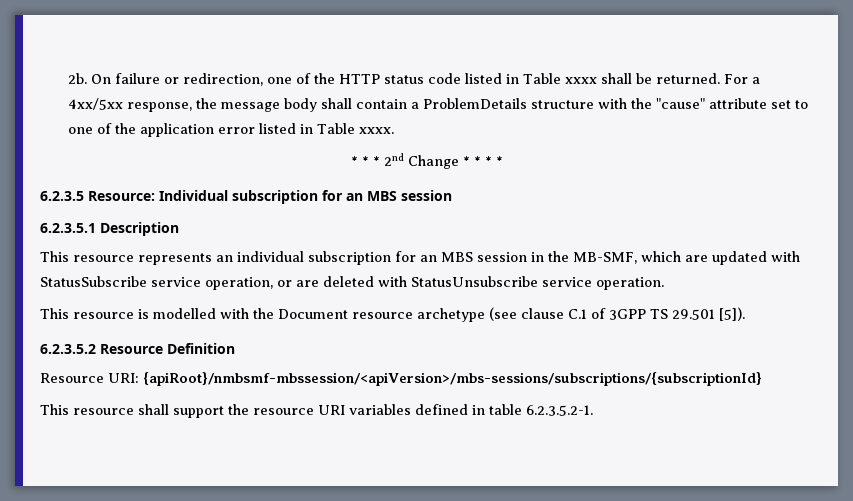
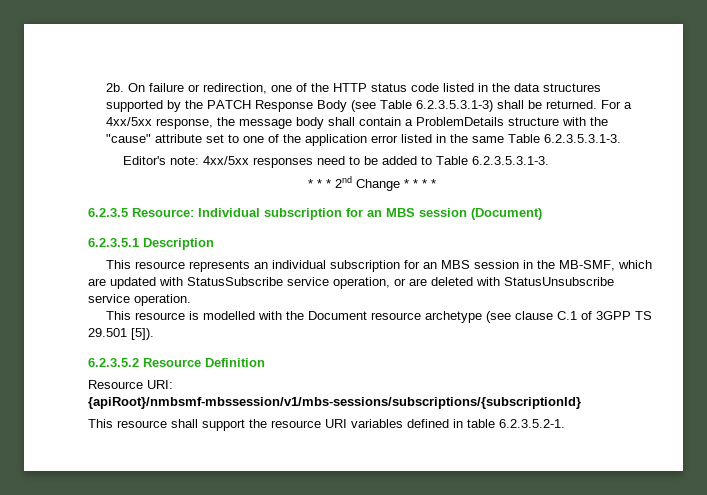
[522,73,597,84] Table xxxx -> [491,83,601,92] [105,100,493,112] the data structures supported by the PATCH Response Body (see Table 6.2.3.5.3.1-3)
[316,123,394,134] Table xxxx. -> [449,134,621,143] [123,156,550,168] the same Table 6.2.3.5.3.1-3. // Editor's note: 4xx/5xx responses need to be added to Table 6.2.3.5.3.1-3.
(452, 195) none -> [471,208,542,220] (Document)
[143,372,762,386] {apiRoot}/nmbsmf-mbssession/<apiVersion>/mbs-sessions/subscriptions/{subscriptionId} -> [88,397,581,409] {apiRoot}/nmbsmf-mbssession/v1/mbs-sessions/subscriptions/{subscriptionId}

